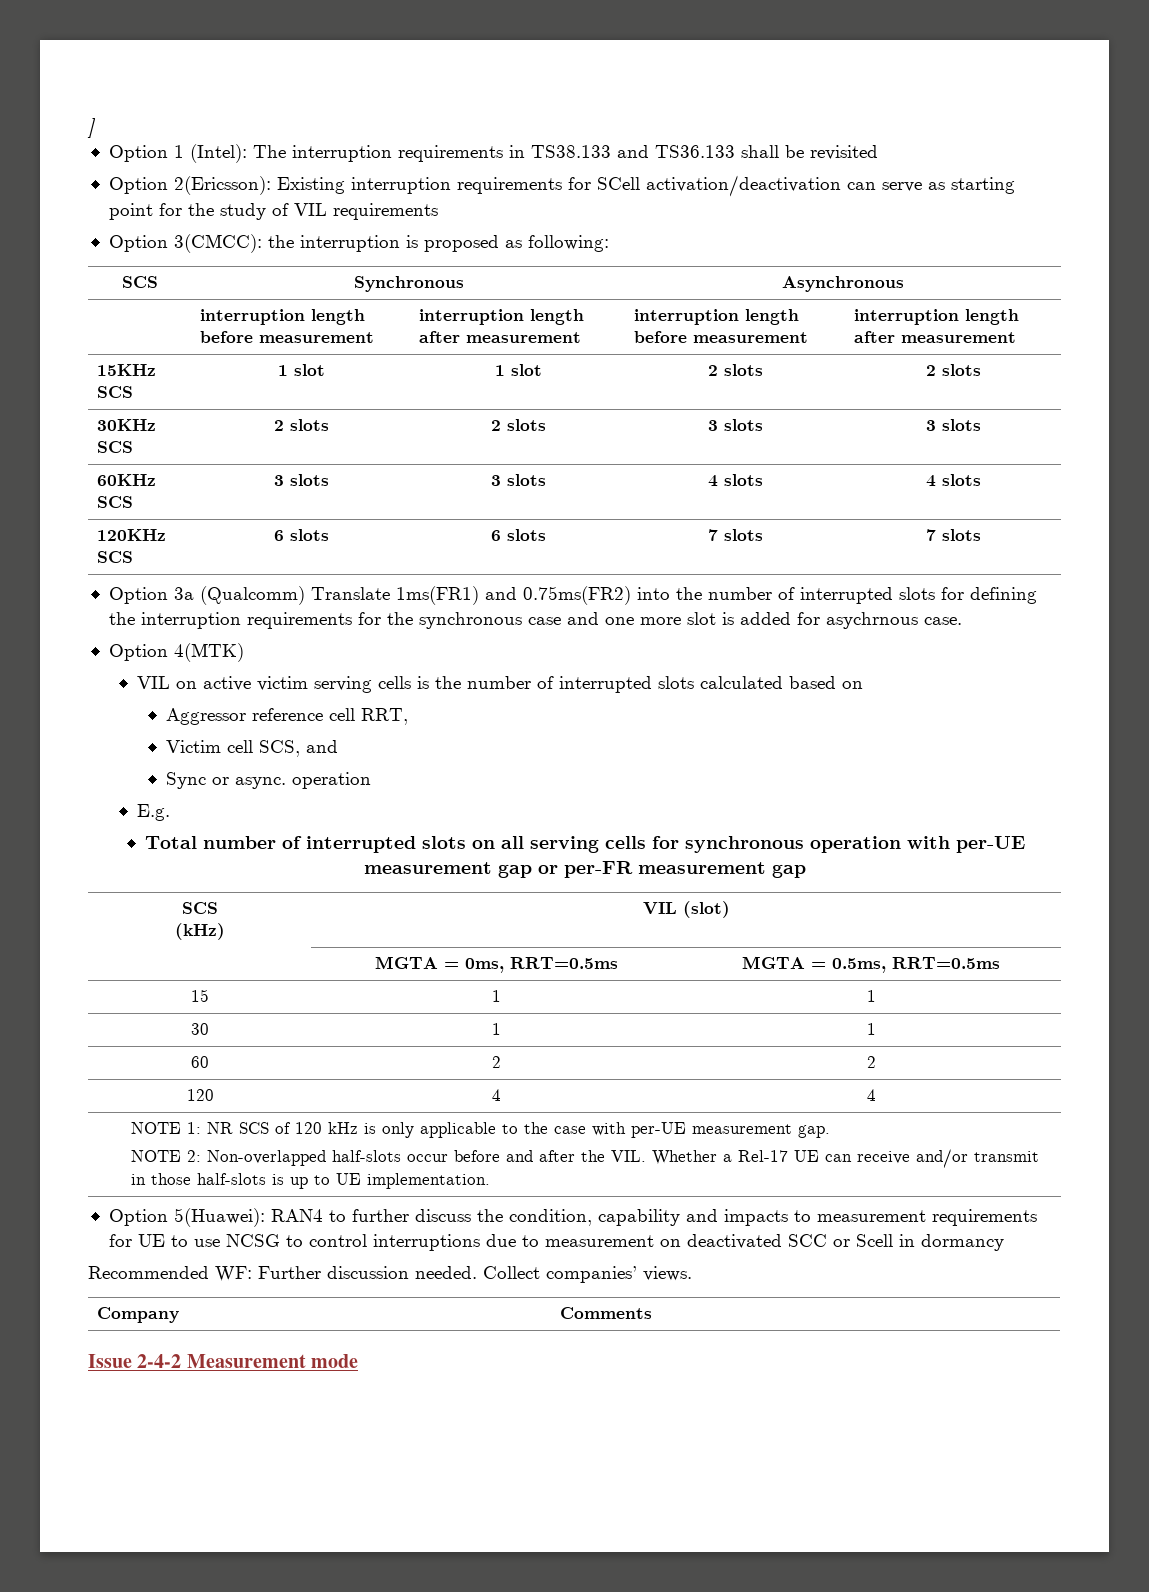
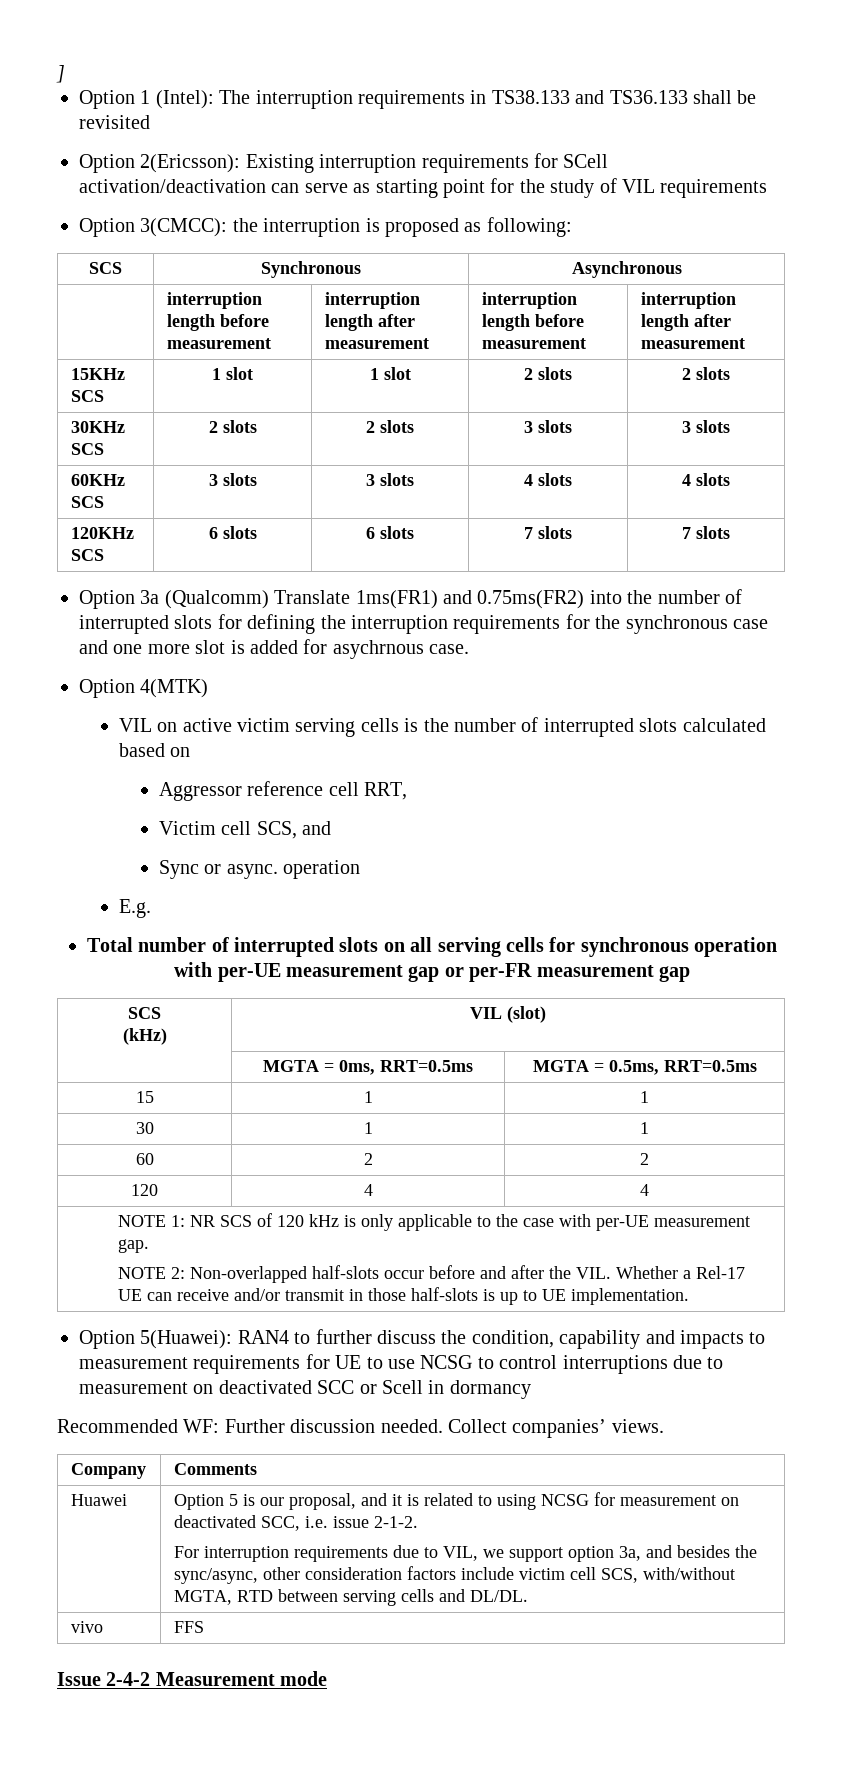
(652, 1313) none -> [70,1494,127,1506] [173,1492,739,1510] [173,1515,418,1531] [173,1545,757,1562] [173,1566,735,1584] [173,1589,528,1606] [70,1621,103,1633] [173,1621,204,1633] // Huawei | Option 5 is our proposal, and it is related to using NCSG for measurement on deactivated SCC, i.e. issue 2-1-2. // For interruption requirements due to VIL, we support option 3a, and besides the sync/async, other consideration factors include victim cell SCS, with/without MGTA, RTD between serving cells and DL/DL. // vivo | FFS

